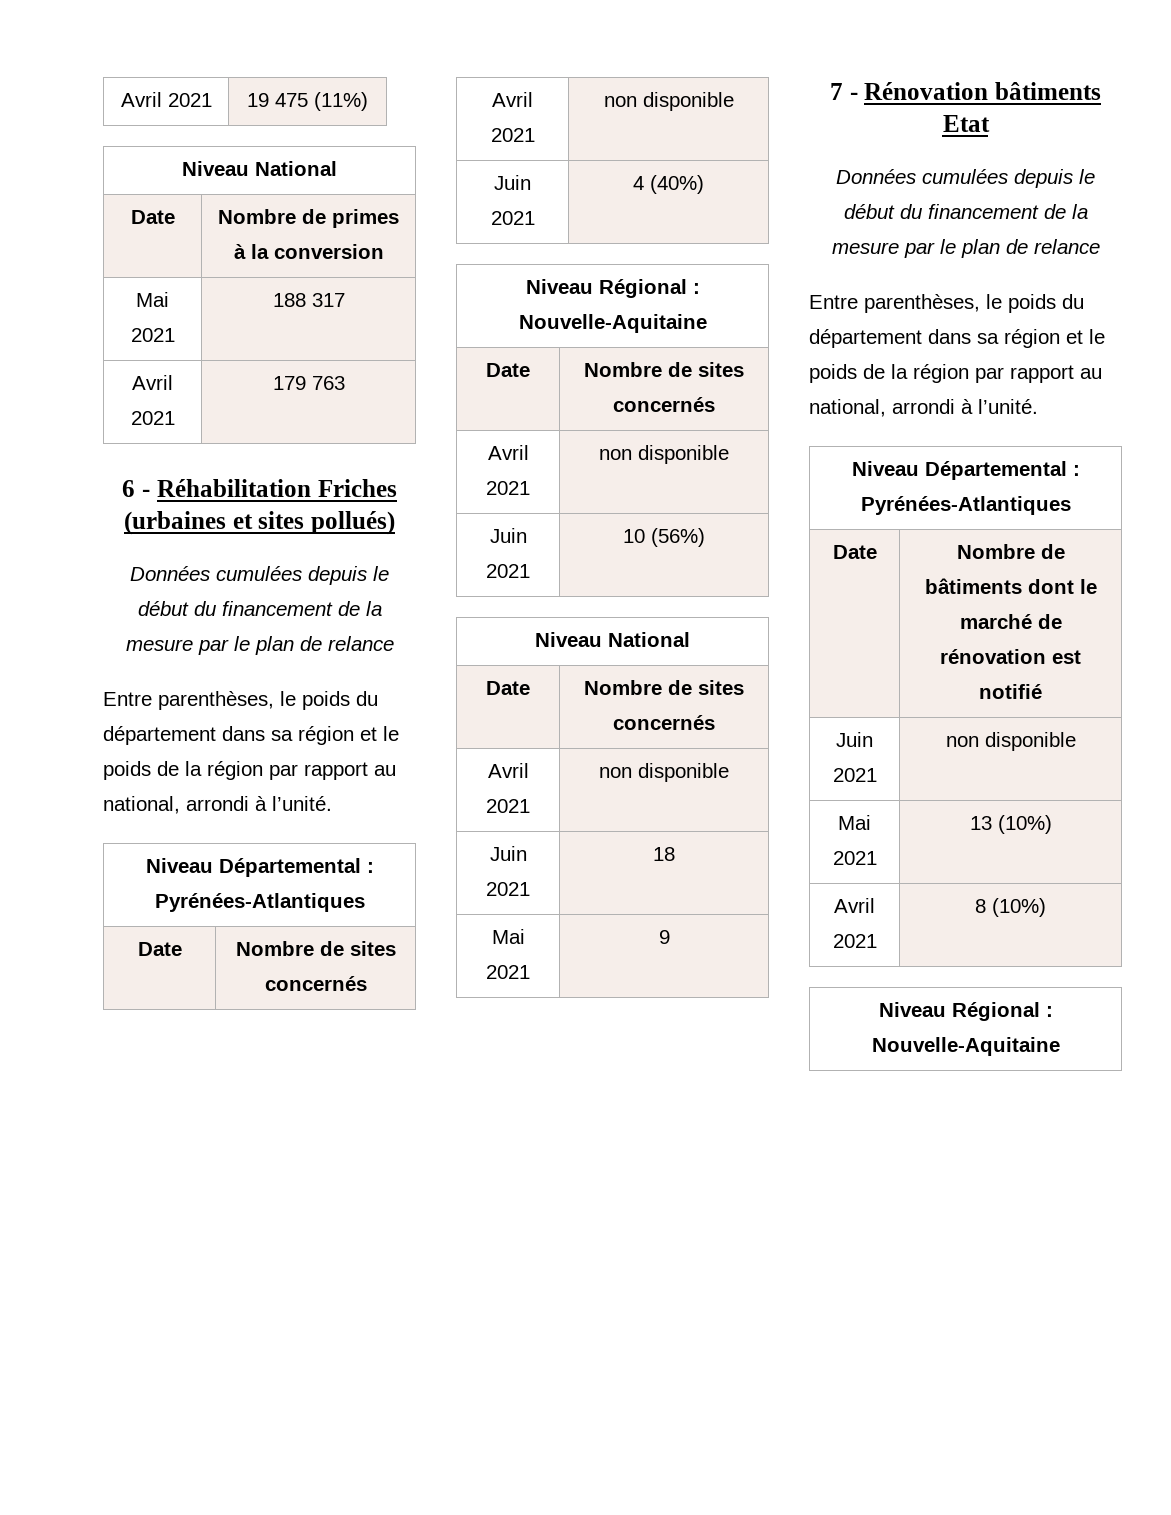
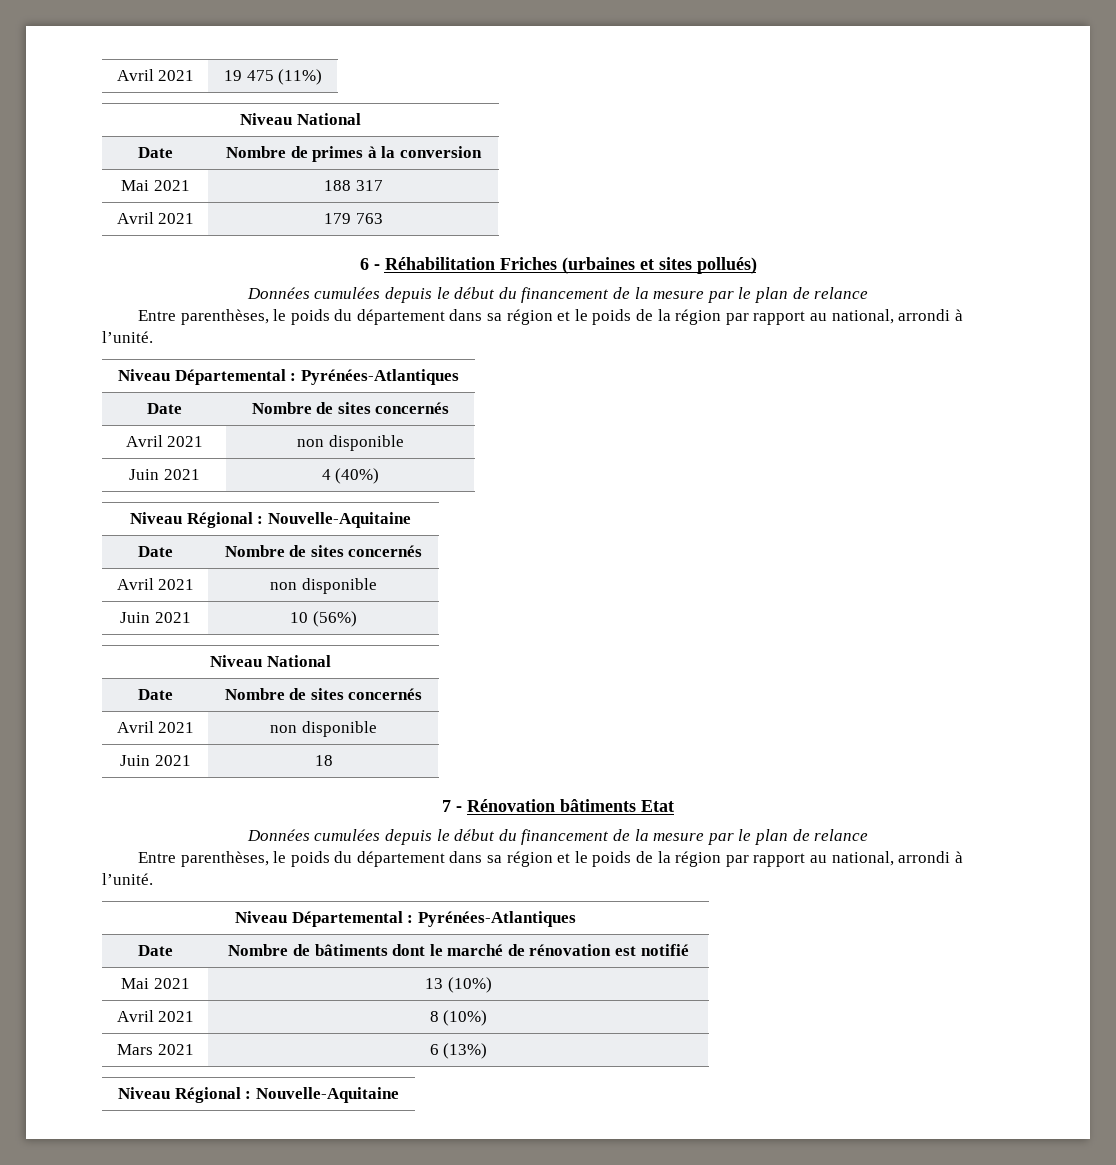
[491,929,525,944] [486,965,530,979] [658,930,670,944] // Mai 2021 | 9 -> (333, 760) none
[836,732,873,747] [832,768,877,782] [945,732,1076,751] // Juin 2021 | non disponible -> (689, 950) none
(1046, 907) none -> [117,1044,194,1055] [429,1043,488,1059] // Mars 2021 | 6 (13%)

